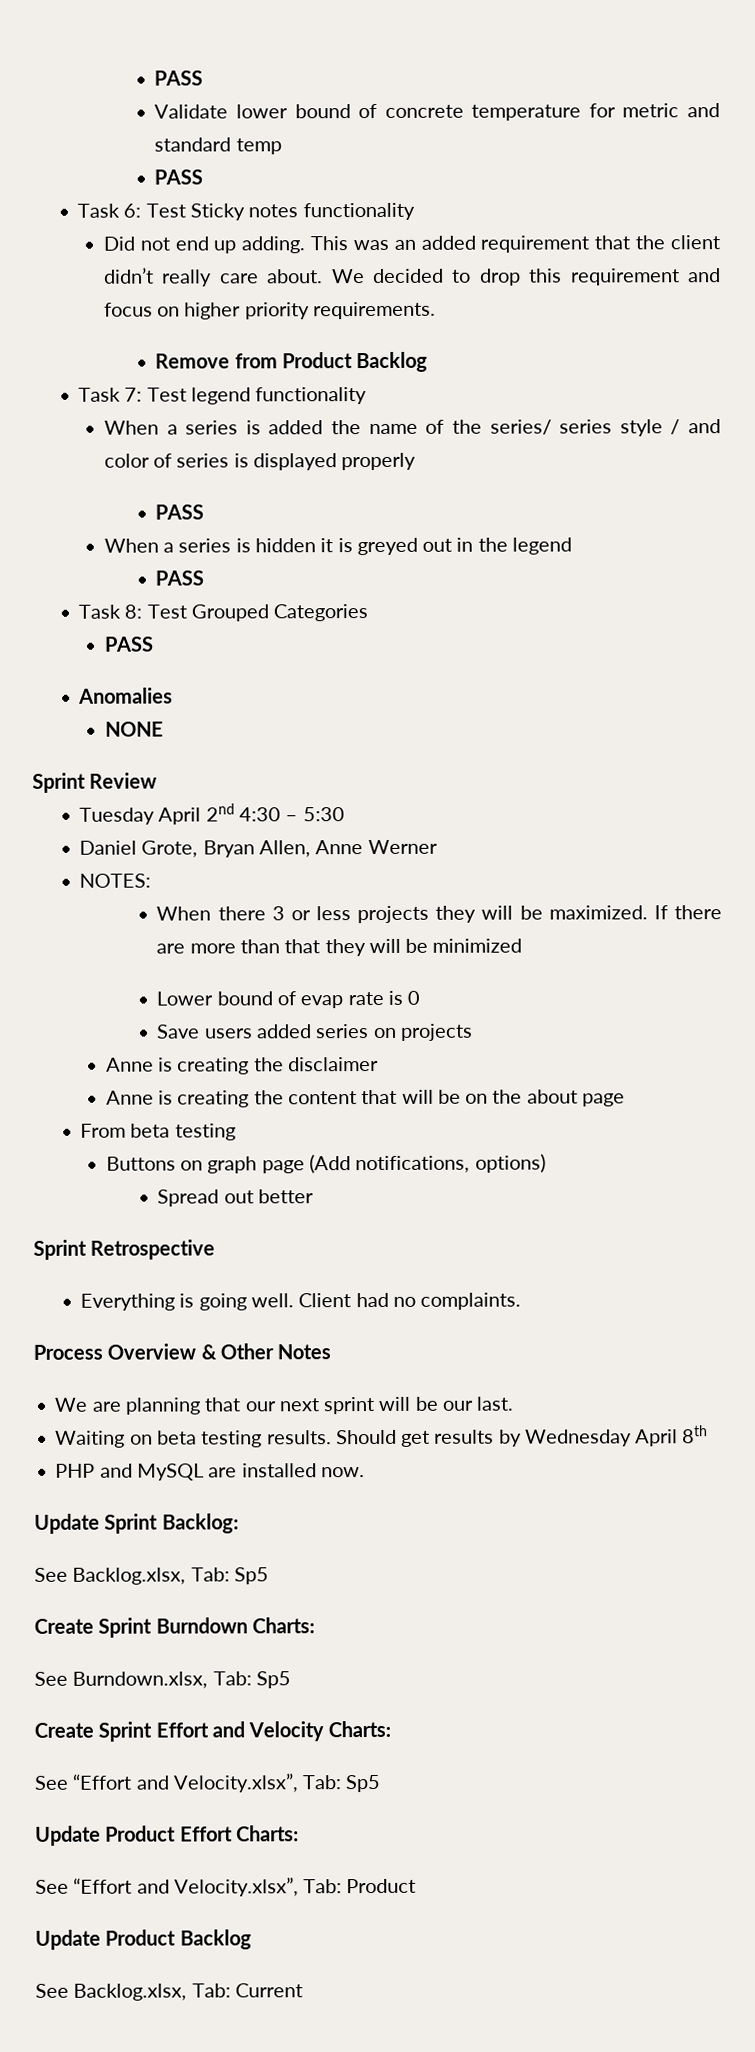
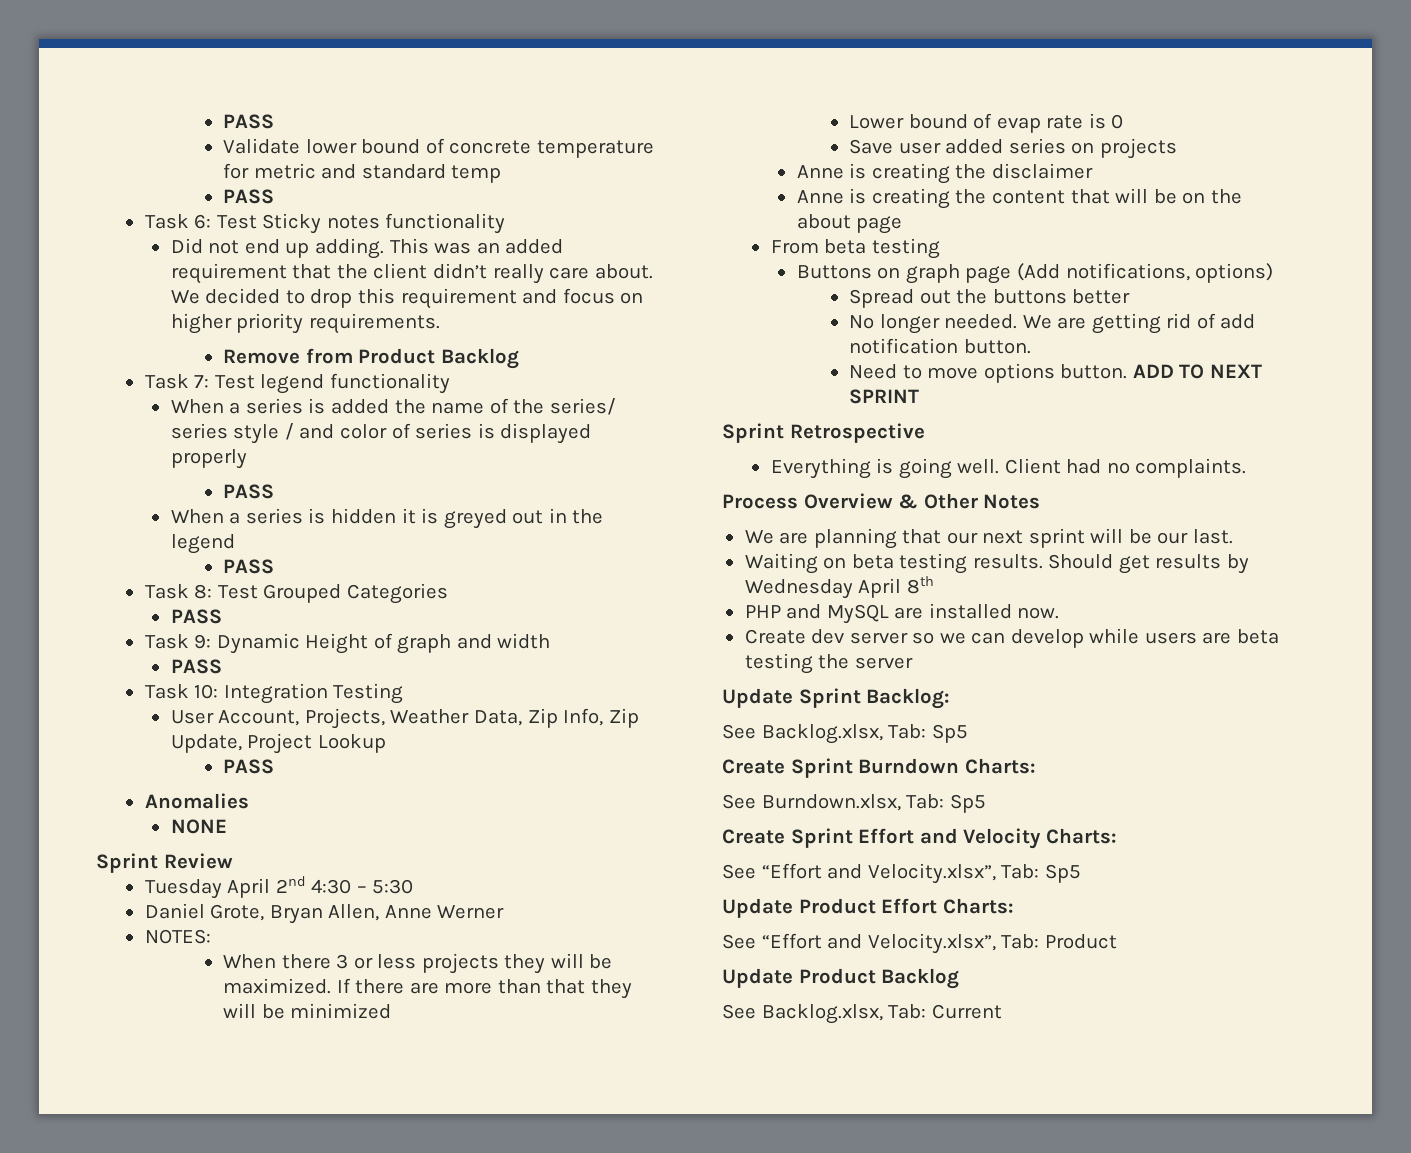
(154, 644) none -> [144,633,551,654] [170,659,222,674] [144,683,404,704] [170,708,639,729] [170,733,386,754] [223,759,275,774] // Task 9: Dynamic Height of graph and width // PASS // Task 10: Integration Testing // User Account, Projects, Weather Data, Zip Info, Zip Update, Project Lookup // PASS
[204,1028,253,1039] users -> [898,142,941,154] user
(254, 1197) none -> [956,289,1067,304] the buttons
(315, 1196) none -> [849,313,1256,334] [849,338,1031,354] [849,363,1262,383] [849,389,920,404] // No longer needed. We are getting rid of add notification button. // Need to move options button. ADD TO NEXT SPRINT
(365, 1472) none -> [744,628,1279,648] [744,653,913,674] // Create dev server so we can develop while users are beta testing the server

